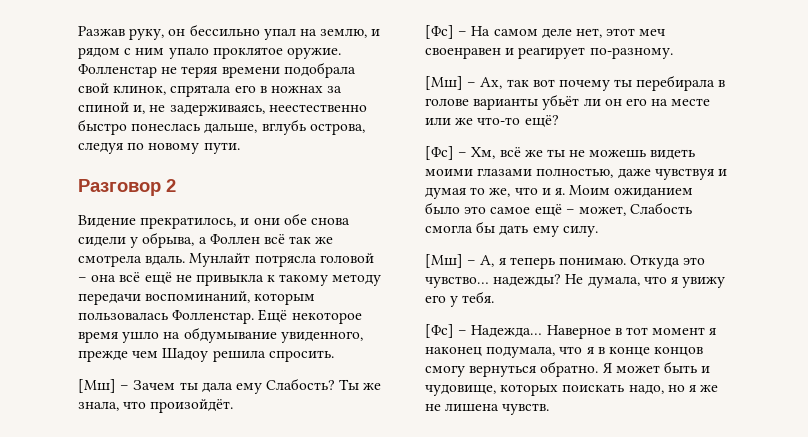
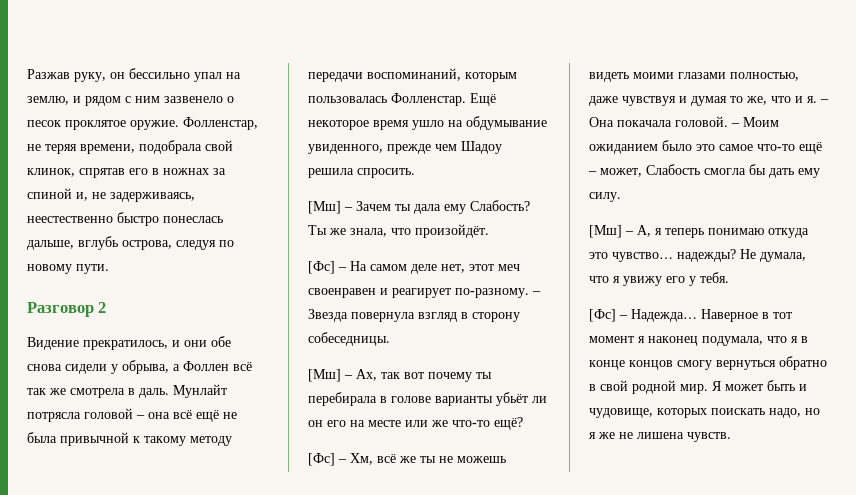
[168,48,209,59] упало -> [164,96,234,103] [27,120,61,127] зазвенело о песок
[78,64,157,78] Фолленстар -> [183,117,258,130] Фолленстар,
[221,66,280,78] времени -> [80,144,135,154] времени,
[170,85,232,97] спрятала -> [79,168,125,178] спрятав
[145,256,186,266] вдаль. -> [128,388,169,398] в даль.
[195,274,264,286] привыкла -> [27,432,129,446] была привычной
(673, 53) none -> [532,291,541,295] [308,309,520,322] [308,332,390,346] – Звезда повернула взгляд в сторону собеседницы.
(565, 191) none -> [820,99,829,103] [589,116,740,127] – Она покачала головой. –
(531, 210) none -> [757,144,795,151] что-то
[558,255,681,269] понимаю. Откуда -> [708,228,809,238] понимаю откуда
[540,361,599,377] обратно. -> [779,356,827,370] [589,380,708,394] обратно в свой родной мир.

